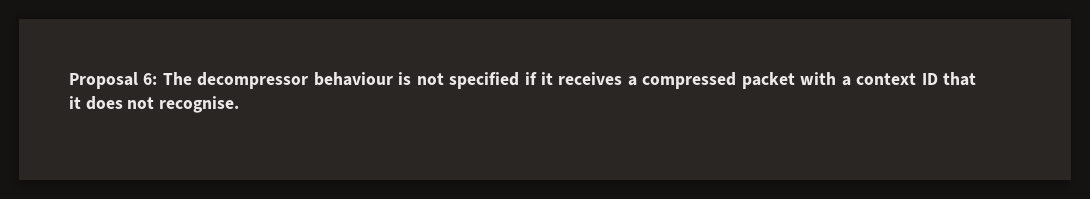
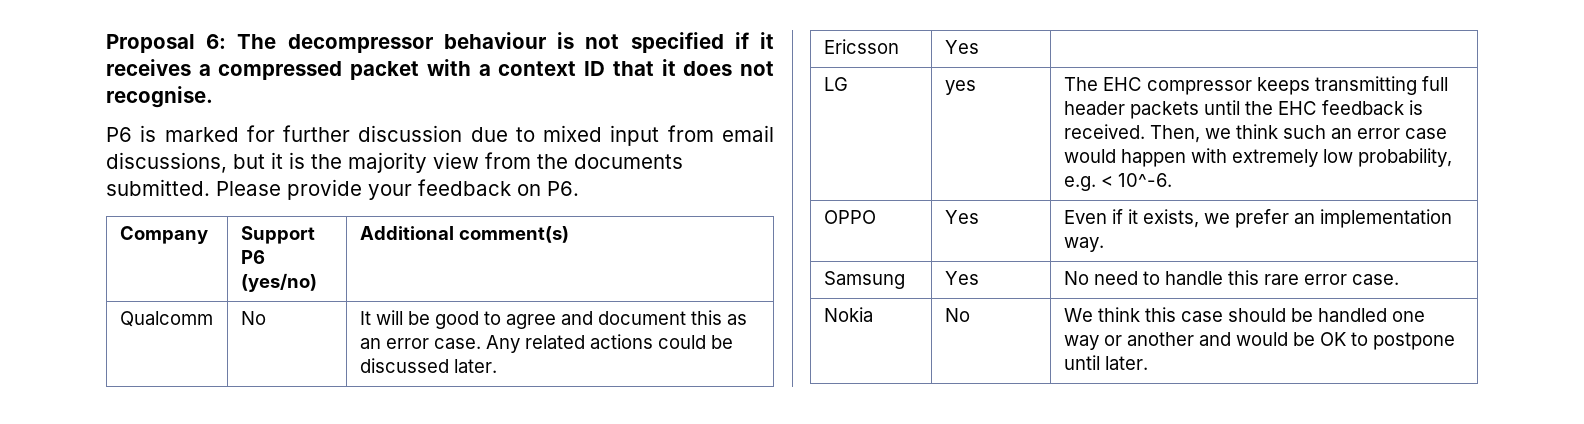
(240, 104) none -> [106,125,774,146] [106,152,683,173] [106,179,579,200] [119,226,208,244] [240,226,315,244] [240,250,265,264] [240,273,317,292] [359,226,569,243] [119,311,213,327] [240,311,266,325] [359,310,747,329] [359,334,733,353] [359,358,497,373] [823,39,899,54] [944,40,979,54] [823,77,848,91] [944,80,976,95] [1063,76,1448,95] [1063,100,1423,119] [1063,124,1447,143] [1063,148,1452,167] [1063,173,1172,191] [823,210,876,224] [944,210,979,224] [1063,209,1452,228] [1063,237,1104,252] [823,271,905,289] [944,271,979,285] [1063,270,1399,285] [823,307,873,322] [944,308,970,322] [1063,307,1425,322] [1063,332,1455,350] [1063,355,1148,370] // P6 is marked for further discussion due to mixed input from email discussions, but it is the majority view from the documents submitted. Please provide your feedback on P6. // Company | Support P6 (yes/no) | Additional comment(s) // Qualcomm | No | It will be good to agree and document this as an error case. Any related actions could be discussed later. // Ericsson | Yes | // LG | yes | The EHC compressor keeps transmitting full header packets until the EHC feedback is received. Then, we think such an error case would happen with extremely low probability, e.g. < 10^-6. // OPPO | Yes | Even if it exists, we prefer an implementation way. // Samsung | Yes | No need to handle this rare error case. // Nokia | No | We think this case should be handled one way or another and would be OK to postpone until later.

